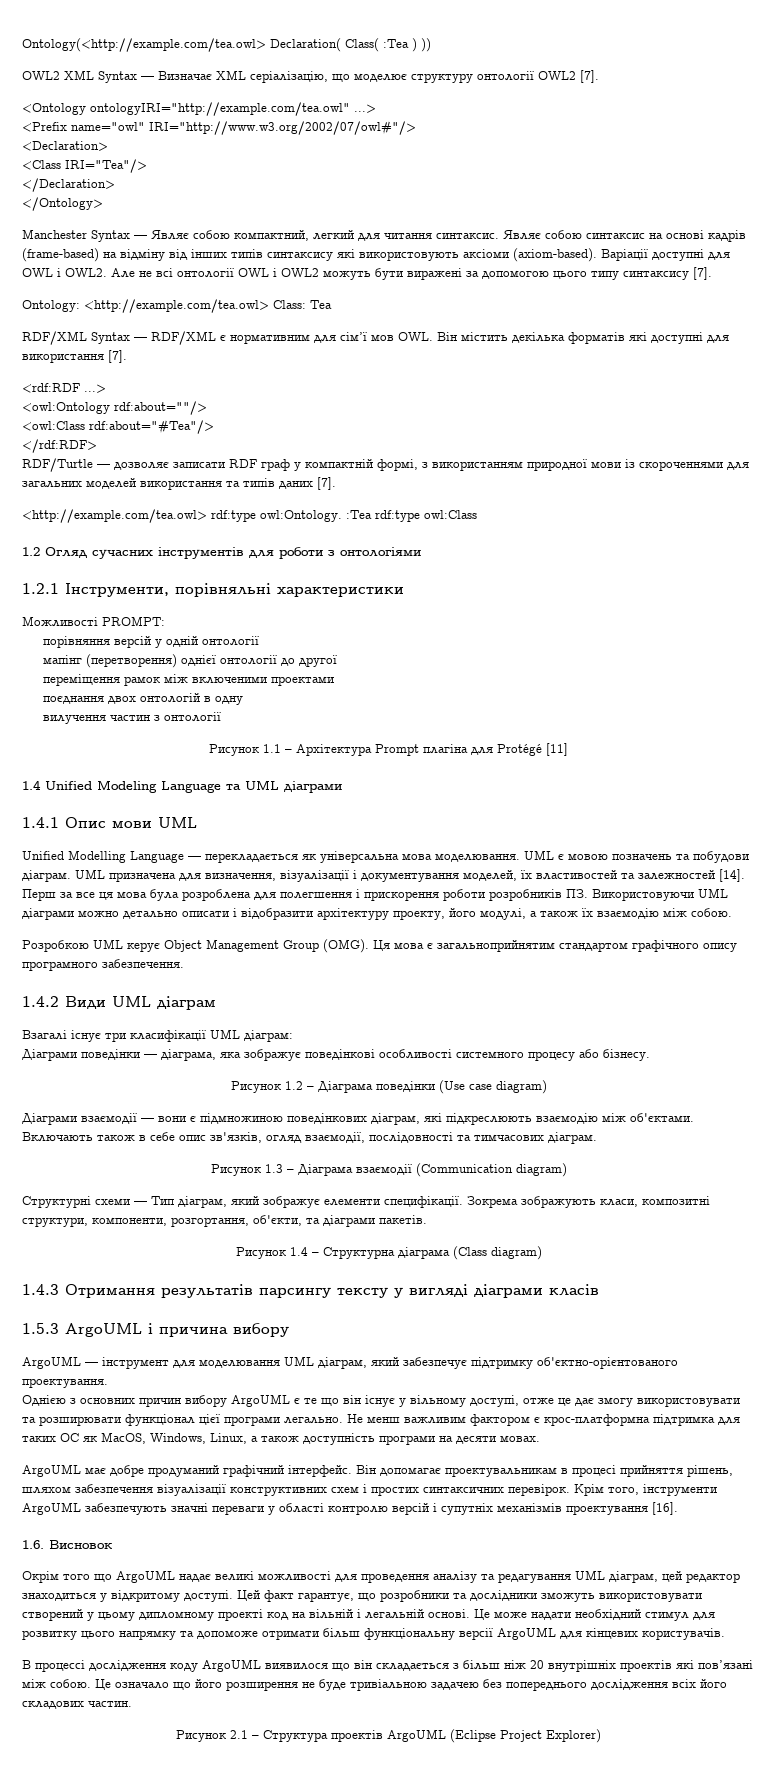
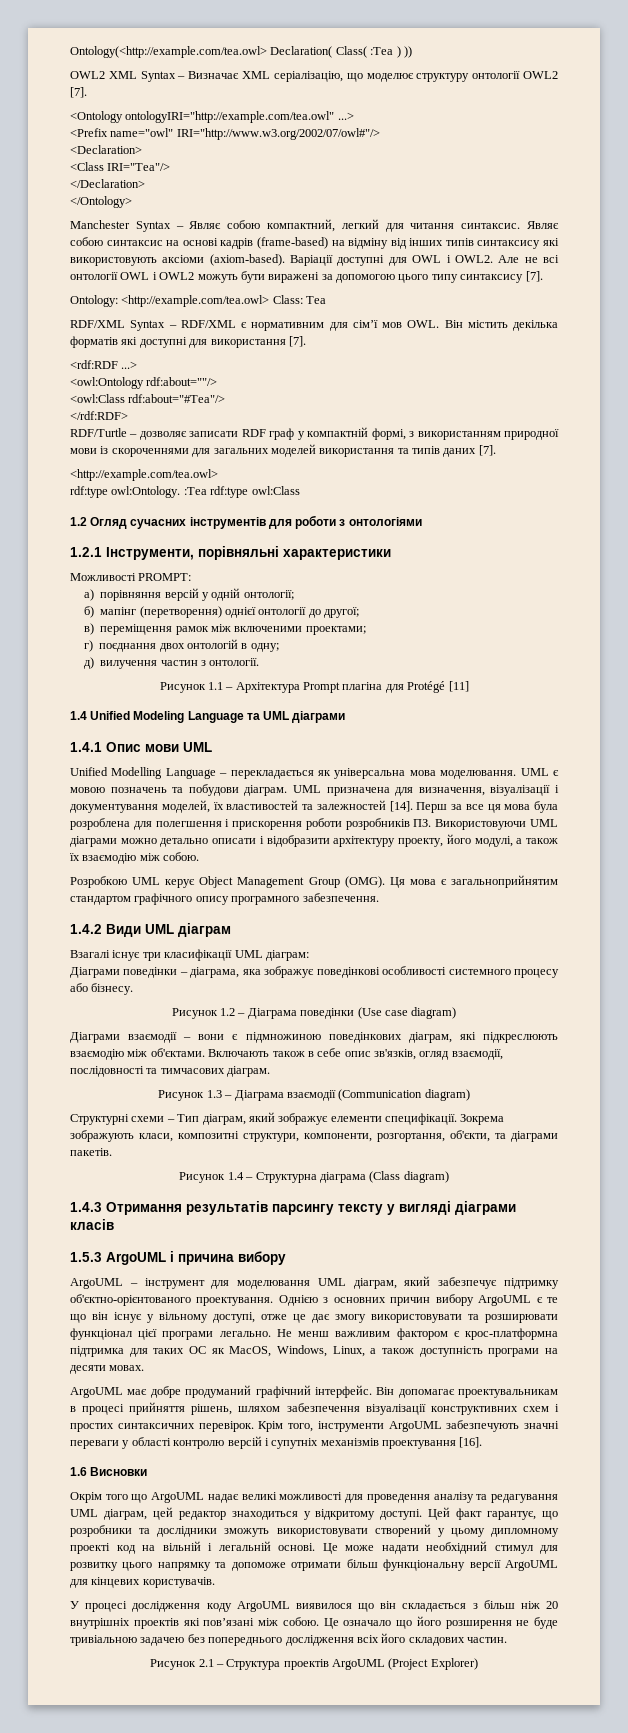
[141,76,154,80] — -> [177,76,186,79] –
[134,235,147,239] — -> [175,226,184,229] –
[134,337,147,341] — -> [168,325,177,328] –
[97,464,110,468] — -> [129,434,138,437] –
(207, 516) none -> (218, 475) //
(165, 621) none -> [83,589,94,601] а)
[202,636,260,646] онтології // -> [243,590,294,600] [83,606,94,618] онтології; // б)
[299,655,338,667] другої // -> [324,607,360,618] [83,623,94,635] другої; // в)
[271,676,335,686] проектами // -> [305,626,366,635] [83,640,93,652] проектами; // г)
[215,696,244,705] одну // -> [250,643,279,652] [83,657,94,669] одну; // д)
[164,712,222,722] онтології -> [209,658,260,666] онтології.
[188,856,201,860] — -> [219,773,228,776] –
[144,1054,157,1058] — -> [179,972,188,975] –
[141,1118,154,1122] — -> [183,1037,192,1040] –
[134,1201,147,1205] — -> [166,1119,175,1122] –
[85,1362,98,1366] — -> [129,1283,138,1286] –
(108, 1383) // -> (274, 1301) none
[22,1540,112,1549] 1.6. Висновок -> [70,1467,148,1476] 1.6 Висновки
[22,1660,85,1672] В процессі -> [70,1601,128,1612] У процесі
[450,1729,542,1743] (Eclipse Project -> [388,1658,429,1670] (Project

